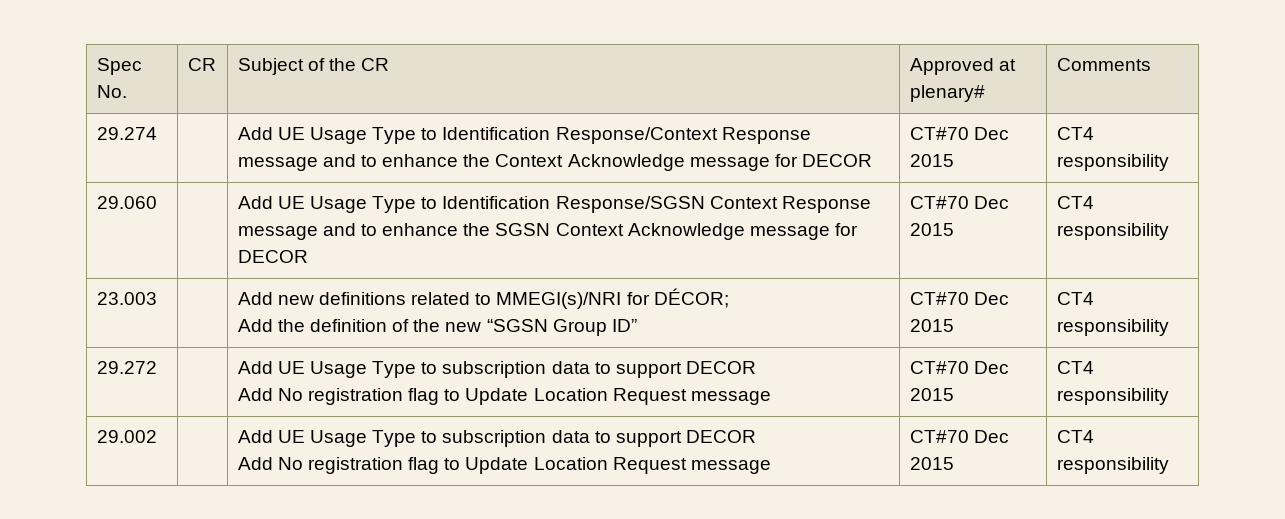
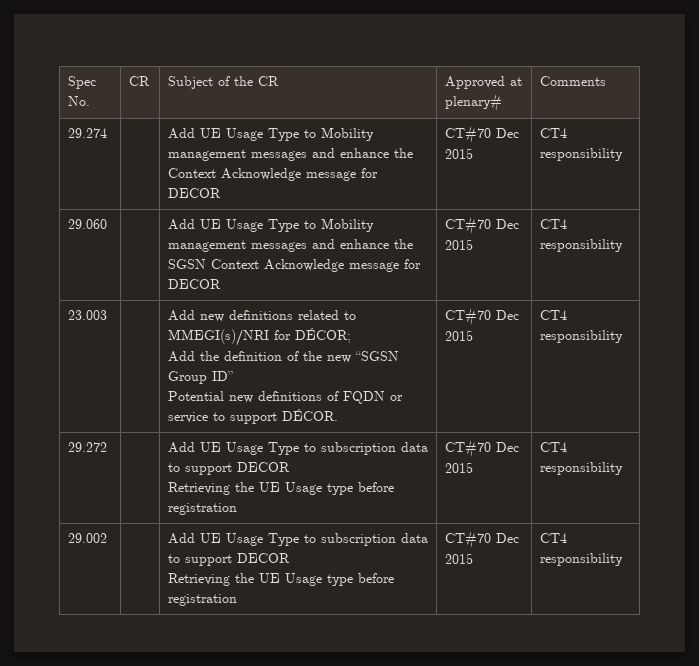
[442,127,811,144] [237,154,378,171] Identification Response/Context Response message and to -> [320,127,374,141] [167,148,335,161] Mobility management messages and
[442,196,871,213] [237,223,378,240] Identification Response/SGSN Context Response message and to -> [320,218,374,232] [167,239,335,252] Mobility management messages and
(637, 325) none -> [167,391,403,404] [167,409,338,424] // Potential new definitions of FQDN or service to support DÉCOR.
[237,388,771,405] Add No registration flag to Update Location Request message -> [167,482,394,495] [167,503,237,515] Retrieving the UE Usage type before registration
[237,457,771,474] Add No registration flag to Update Location Request message -> [167,573,394,586] [167,594,237,606] Retrieving the UE Usage type before registration

